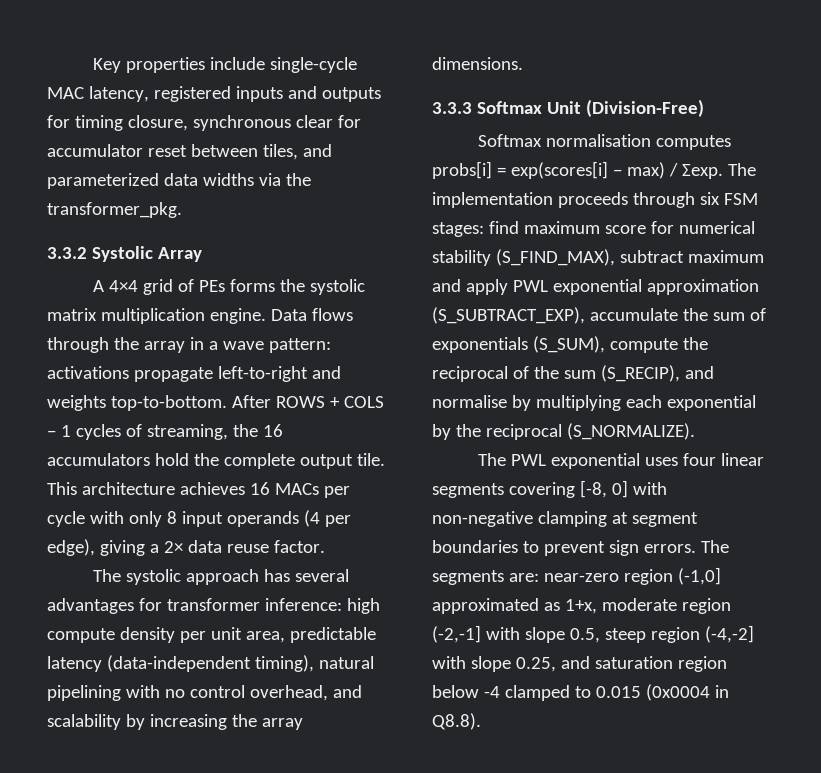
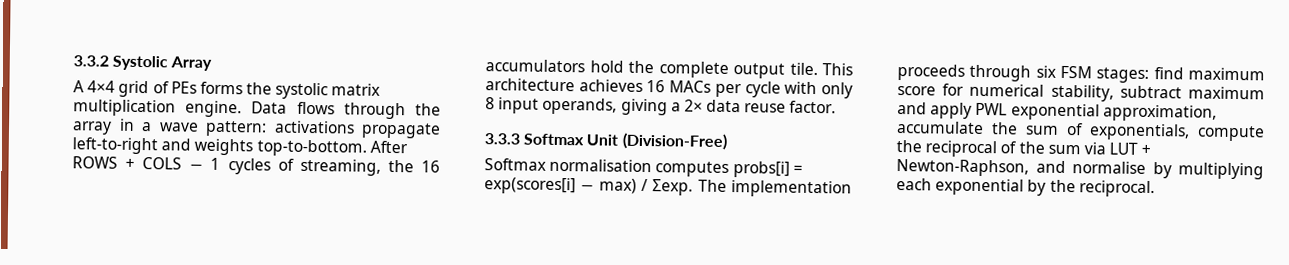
[92,57,357,73] [47,86,381,102] [47,115,361,131] [47,144,332,160] [47,173,311,189] [47,202,182,218] Key properties include single-cycle MAC latency, registered inputs and outputs for timing closure, synchronous clear for accumulator reset between tiles, and parameterized data widths via the transformer_pkg. // -> (73, 61) none
[226,510,351,527] [47,539,95,556] operands (4 per edge), -> [542,97,618,115] operands,
[92,569,349,585] [47,598,380,614] [47,627,376,643] [47,655,374,672] [47,685,362,701] [47,714,303,730] [432,57,523,70] // The systolic approach has several advantages for transformer inference: high compute density per unit area, predictable latency (data-independent timing), natural pipelining with no control overhead, and scalability by increasing the array dimensions. -> (837, 107) none
[432,249,615,266] stability (S_FIND_MAX), -> [1050,84,1114,102] stability,
[646,279,759,295] [432,307,585,324] approximation (S_SUBTRACT_EXP), -> [1102,104,1217,122] approximation,
[432,336,605,353] exponentials (S_SUM), -> [1089,123,1190,141] exponentials,
[600,365,680,382] (S_RECIP), -> [1083,142,1152,156] [896,158,1029,177] via LUT + Newton-Raphson,
[485,423,695,440] [477,453,764,469] [432,480,667,498] [432,511,698,527] [432,540,729,556] [432,567,721,585] [432,598,731,614] [432,625,754,643] [432,656,727,672] [432,684,729,701] [432,713,481,730] reciprocal (S_NORMALIZE). // The PWL exponential uses four linear segments covering [-8, 0] with non-negative clamping at segment boundaries to prevent sign errors. The segments are: near-zero region (-1,0] approximated as 1+x, moderate region (-2,-1] with slope 0.5, steep region (-4,-2] with slope 0.25, and saturation region below -4 clamped to 0.015 (0x0004 in Q8.8). -> [1078,180,1155,198] reciprocal.

